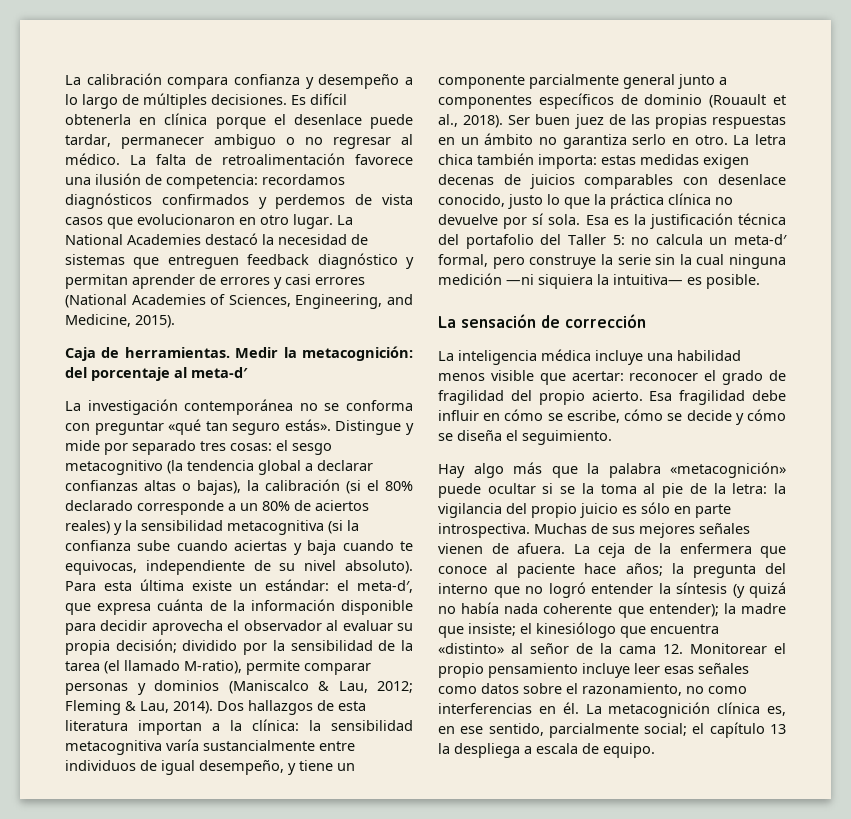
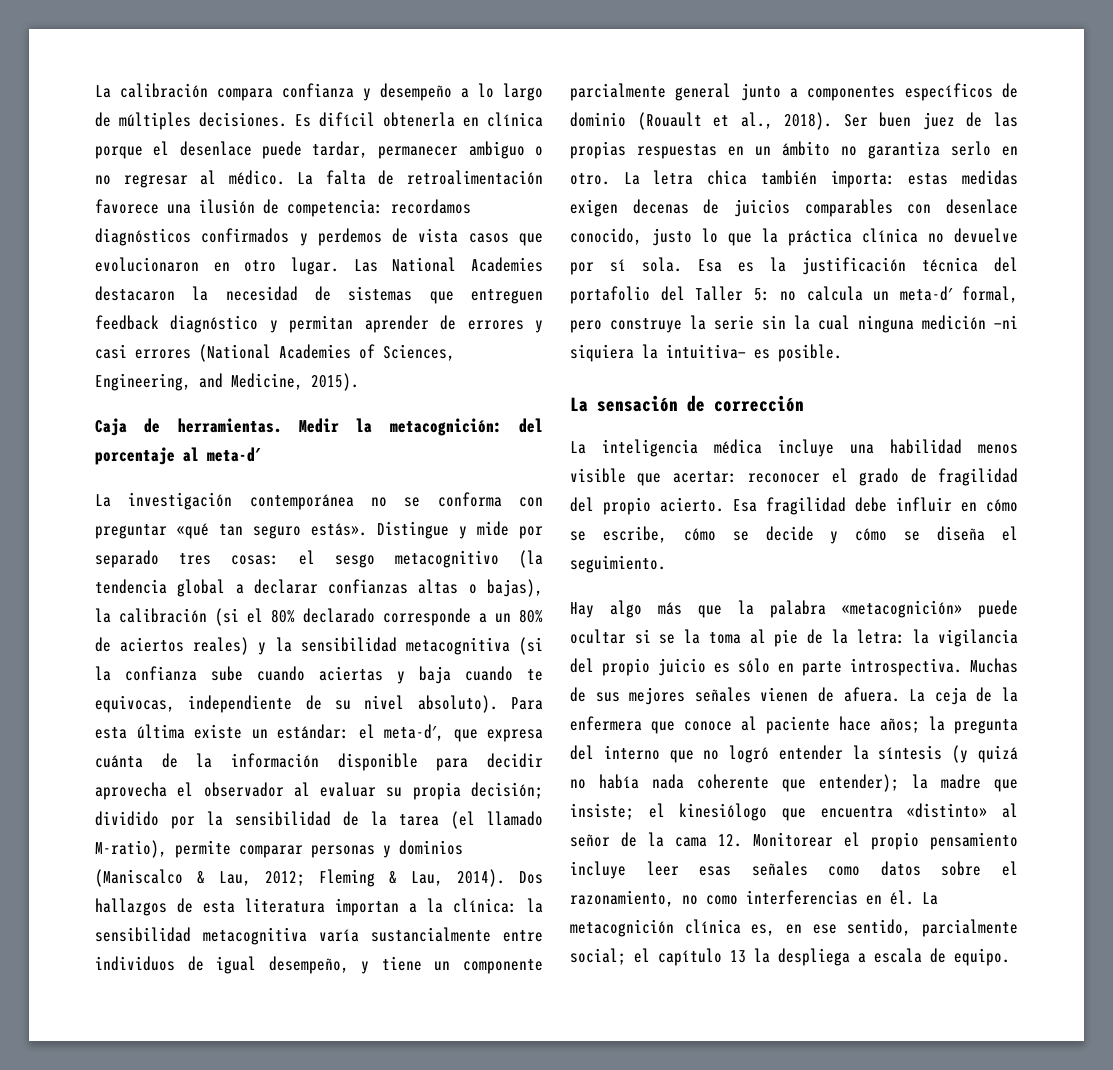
[337,215,353,225] La -> [353,259,378,272] Las
[205,233,258,245] destacó -> [95,286,175,301] destacaron

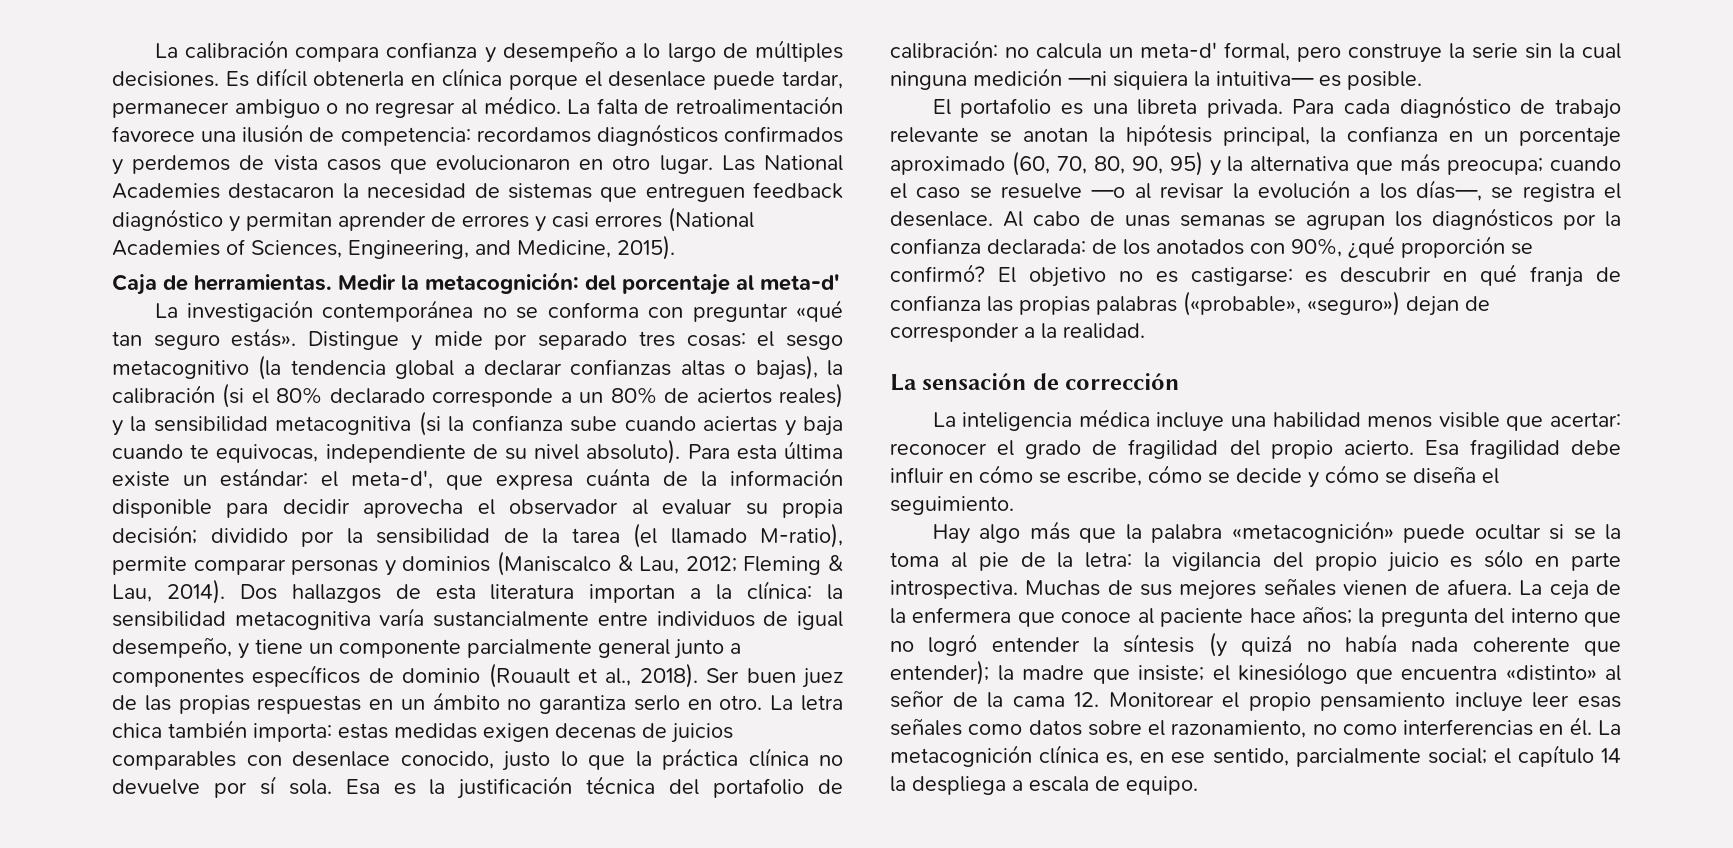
[660,286,770,301] del Taller 5: -> [818,779,843,794] [890,40,998,59] de calibración:
(842, 353) none -> [932,96,1621,119] [890,124,1621,147] [890,151,1621,176] [890,180,1621,202] [890,208,1621,230] [890,236,1533,258] [890,264,1621,287] [890,291,1490,316] [890,323,1145,342] // El portafolio es una libreta privada. Para cada diagnóstico de trabajo relevante se anotan la hipótesis principal, la confianza en un porcentaje aproximado (60, 70, 80, 90, 95) y la alternativa que más preocupa; cuando el caso se resuelve —o al revisar la evolución a los días—, se registra el desenlace. Al cabo de unas semanas se agrupan los diagnósticos por la confianza declarada: de los anotados con 90%, ¿qué proporción se confirmó? El objetivo no es castigarse: es descubrir en qué franja de confianza las propias palabras («probable», «seguro») dejan de corresponder a la realidad.
[730,950,746,963] 13 -> [1601,748,1621,763] 14

